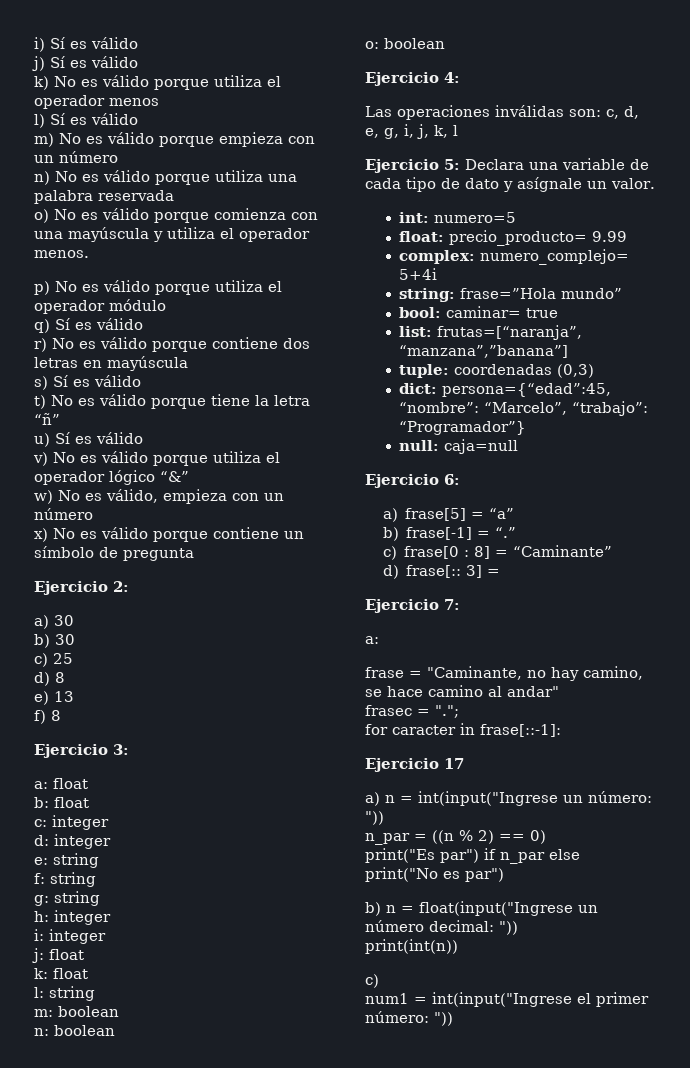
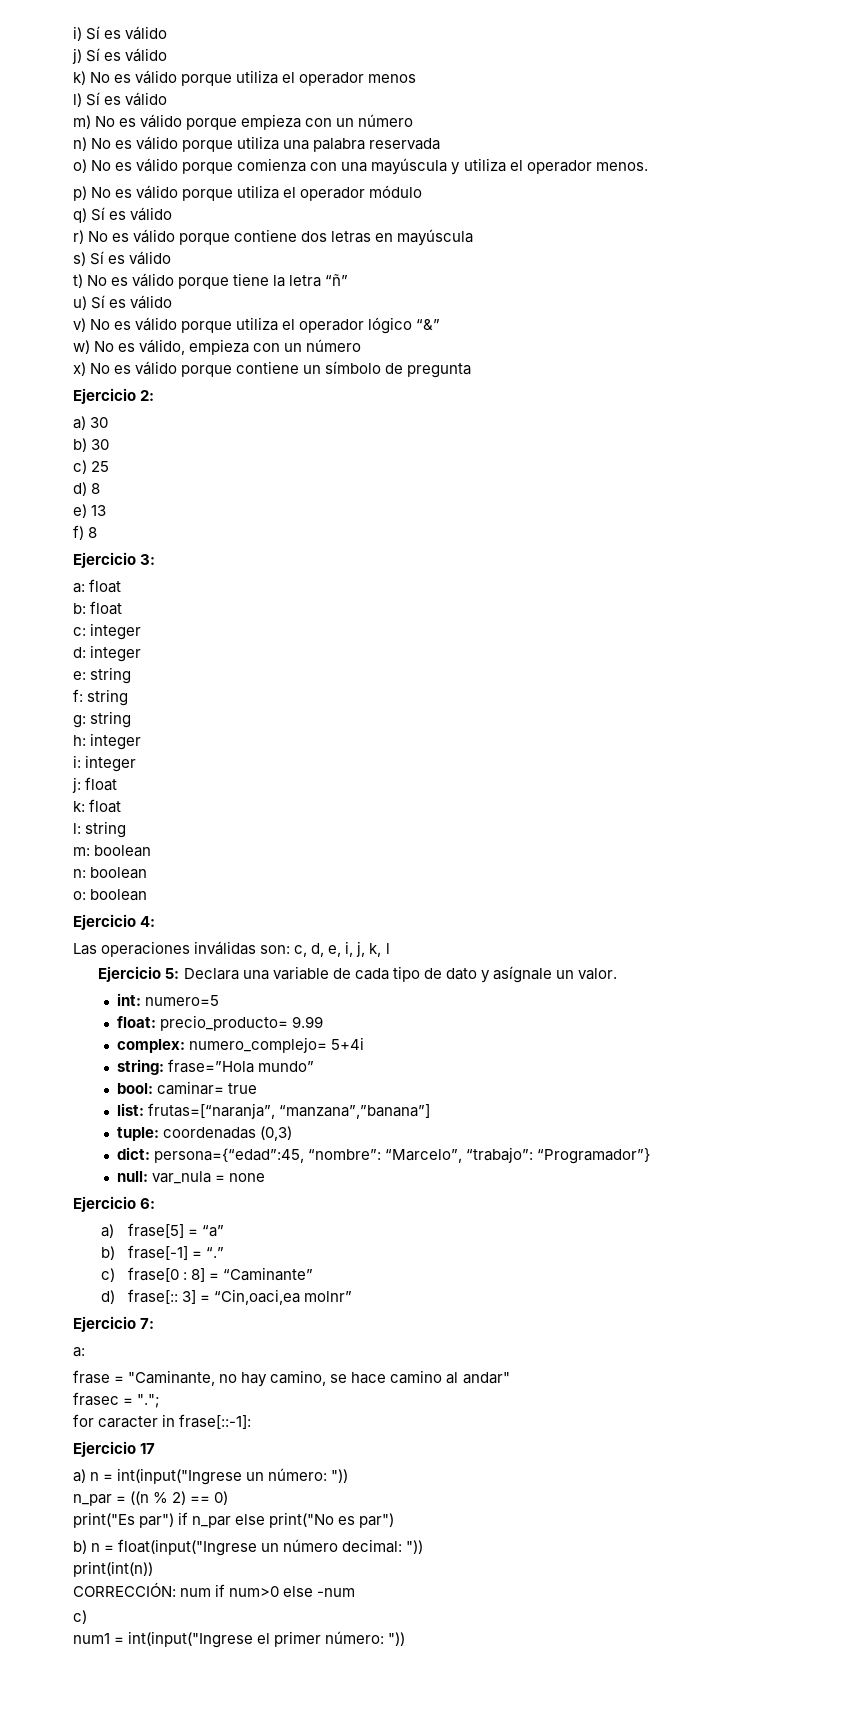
[384,128,399,139] g, -> (342, 951) none
[444,439,519,454] caja=null -> [152,1171,266,1184] var_nula = none
(501, 572) none -> [214,1289,353,1305] “Cin,oaci,ea molnr”
(458, 946) none -> [73,1582,356,1597] // CORRECCIÓN: num if num>0 else -num

